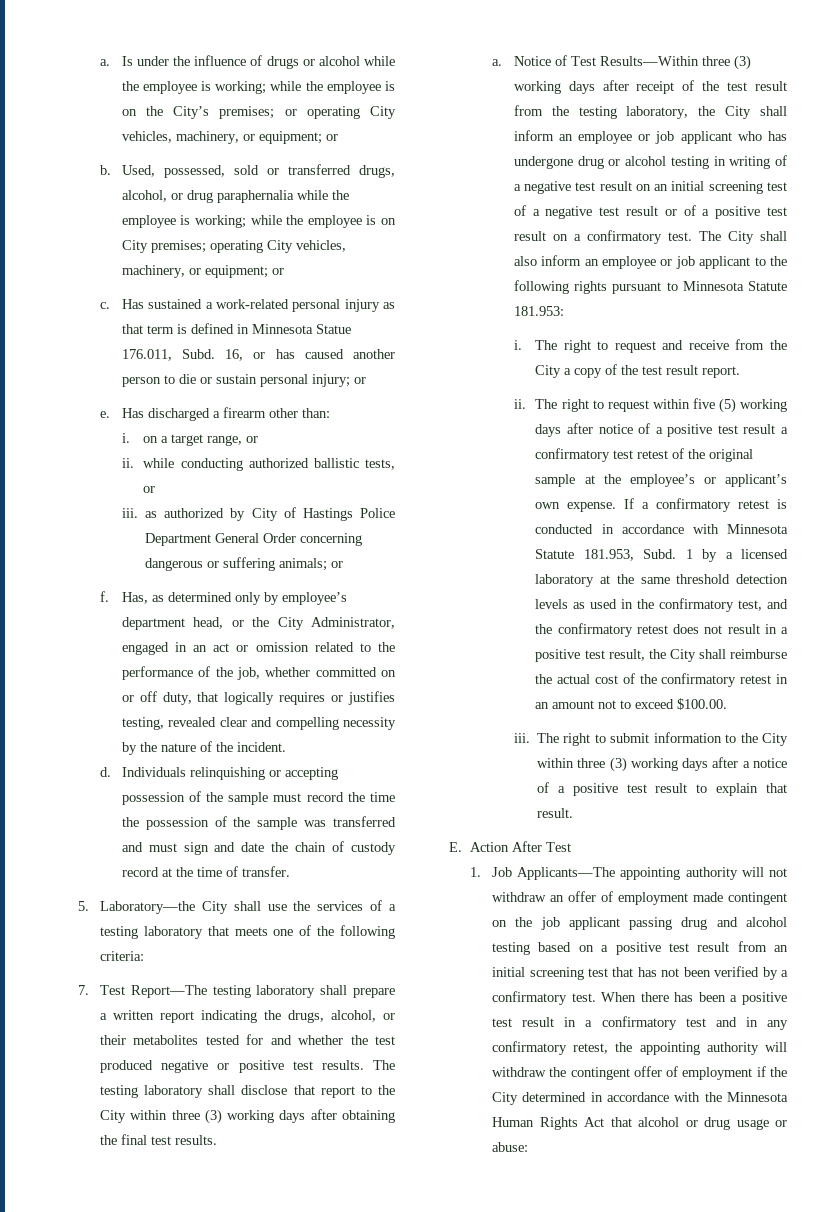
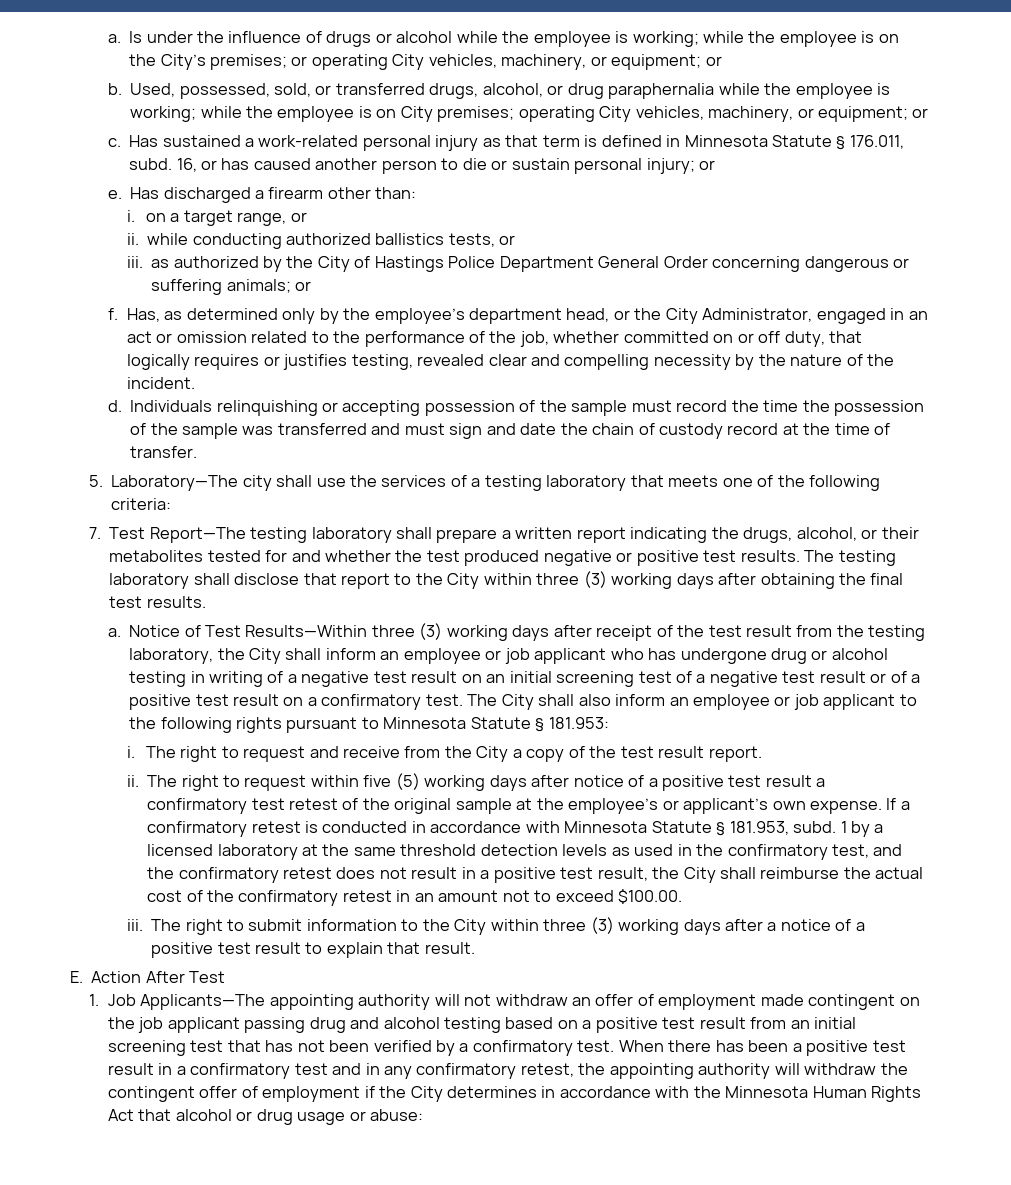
[233,165,259,175] sold -> [274,83,312,97] sold,
[315,324,351,334] [121,349,215,361] Statue 176.011, Subd. -> [772,135,904,150] [129,158,173,170] Statute § 176.011, subd.
[313,458,359,468] ballistic -> [375,233,445,245] ballistics
(246, 514) none -> [286,256,314,268] the
(279, 598) none -> [343,308,371,320] the
[100,901,228,914] Laboratory—the City -> [111,475,272,491] Laboratory—The city
(787, 286) none -> [535,718,545,732] §
[583,549,677,561] 181.953, Subd. -> [716,821,837,836] § 181.953, subd.
[522,1092,587,1102] determined -> [447,1086,538,1098] determines

